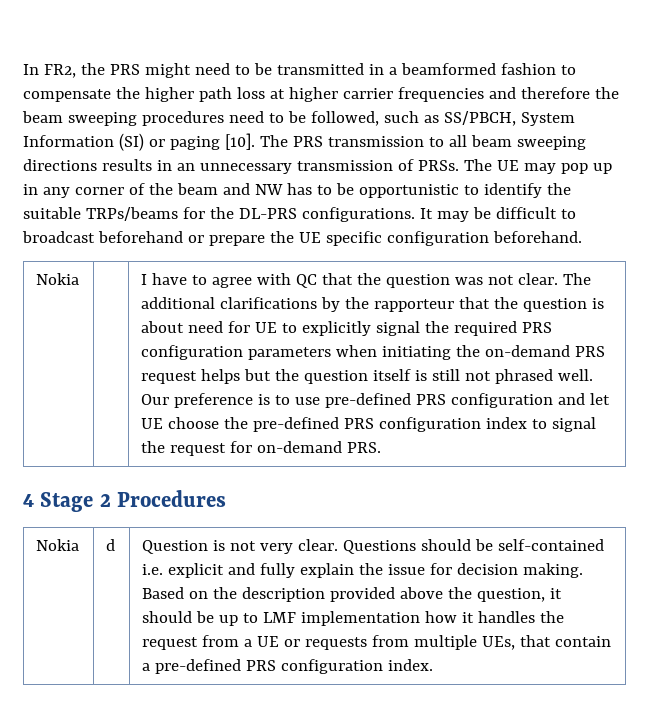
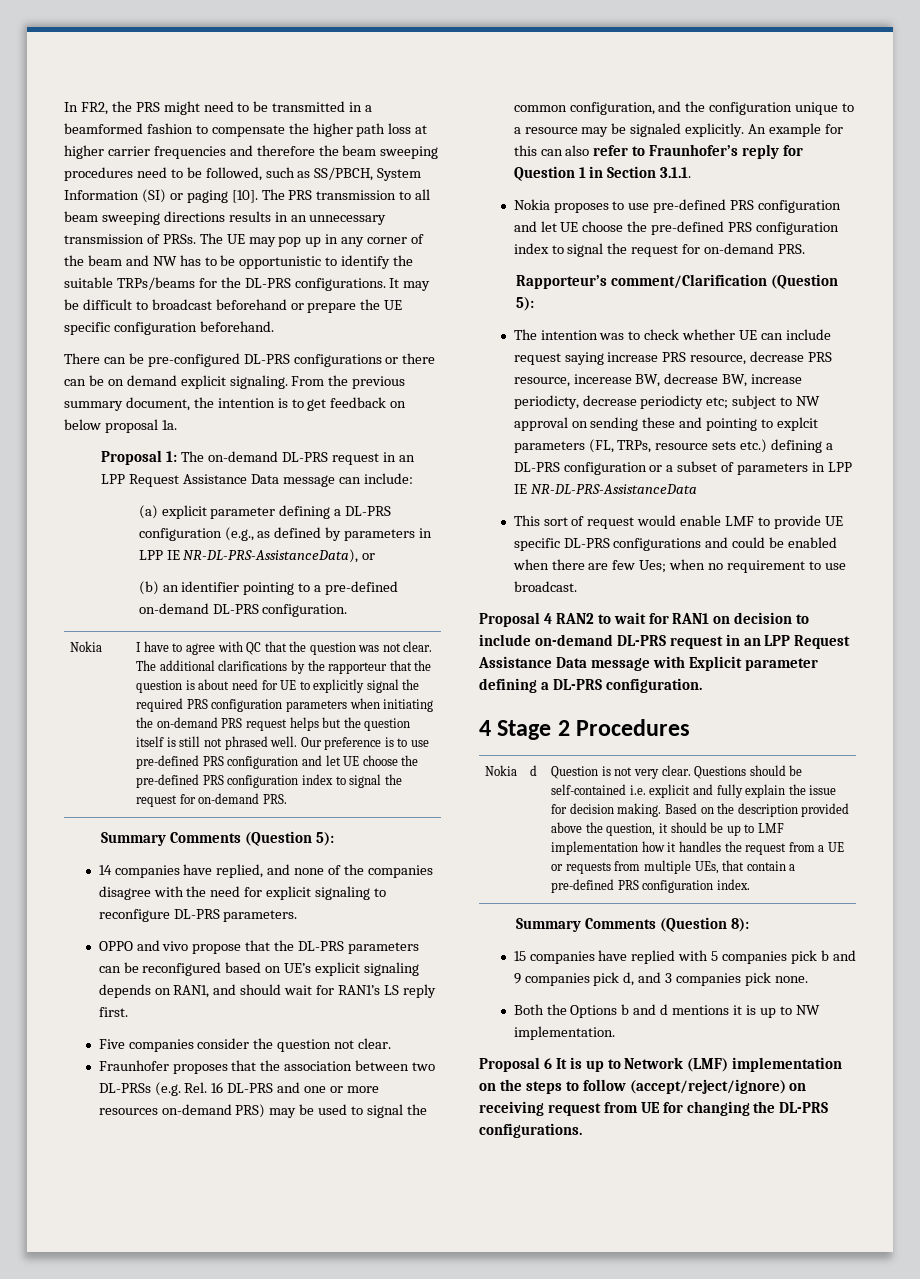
(582, 237) none -> [64,353,436,367] [64,375,406,389] [64,397,407,411] [64,419,177,433] [101,450,415,465] [101,473,413,487] [138,505,392,519] [138,527,433,541] [138,549,376,563] [138,581,399,595] [138,603,348,617] // There can be pre-configured DL-PRS configurations or there can be on demand explicit signaling. From the previous summary document, the intention is to get feedback on below proposal 1a. // Proposal 1: The on-demand DL-PRS request in an LPP Request Assistance Data message can include: // (a) explicit parameter defining a DL-PRS configuration (e.g., as defined by parameters in LPP IE NR-DL-PRS-AssistanceData), or // (b) an identifier pointing to a pre-defined on-demand DL-PRS configuration.
(382, 447) none -> [101,831,335,846] [98,864,433,878] [98,886,387,900] [98,909,298,922] [98,940,420,954] [98,962,420,976] [98,984,436,998] [98,1007,128,1017] [98,1038,392,1052] [98,1060,436,1074] [98,1082,379,1096] [98,1104,427,1118] [513,101,855,115] [513,123,843,137] [513,144,804,159] [513,166,692,181] [513,199,842,213] [513,221,840,235] [513,243,806,257] [516,274,839,289] [516,297,535,311] [513,329,831,340] [513,351,833,365] [513,373,803,387] [513,395,821,409] [513,417,819,431] [513,439,834,453] [513,461,852,475] [513,484,697,494] [513,515,843,529] [513,537,838,551] [512,559,846,573] [513,581,577,592] [479,612,810,627] [479,634,851,649] [478,656,818,671] [479,678,702,693] // Summary Comments (Question 5): // 14 companies have replied, and none of the companies disagree with the need for explicit signaling to reconfigure DL-PRS parameters. // OPPO and vivo propose that the DL-PRS parameters can be reconfigured based on UE’s explicit signaling depends on RAN1, and should wait for RAN1’s LS reply first. // Five companies consider the question not clear. // Fraunhofer proposes that the association between two DL-PRSs (e.g. Rel. 16 DL-PRS and one or more resources on-demand PRS) may be used to signal the common configuration, and the configuration unique to a resource may be signaled explicitly. An example for this can also refer to Fraunhofer’s reply for Question 1 in Section 3.1.1. // Nokia proposes to use pre-defined PRS configuration and let UE choose the pre-defined PRS configuration index to signal the request for on-demand PRS. // Rapporteur’s comment/Clarification (Question 5): // The intention was to check whether UE can include request saying increase PRS resource, decrease PRS resource, incerease BW, decrease BW, increase periodicty, decrease periodicty etc; subject to NW approval on sending these and pointing to explcit parameters (FL, TRPs, resource sets etc.) defining a DL-PRS configuration or a subset of parameters in LPP IE NR-DL-PRS-AssistanceData // This sort of request would enable LMF to provide UE specific DL-PRS configurations and could be enabled when there are few Ues; when no requirement to use broadcast. // Proposal 4 RAN2 to wait for RAN1 on decision to include on-demand DL-PRS request in an LPP Request Assistance Data message with Explicit parameter defining a DL-PRS configuration.
(434, 665) none -> [516,917,750,932] [513,950,856,964] [513,972,808,986] [513,1004,820,1018] [513,1026,615,1040] [479,1057,843,1072] [479,1079,807,1094] [479,1101,829,1116] [479,1123,582,1138] // Summary Comments (Question 8): // 15 companies have replied with 5 companies pick b and 9 companies pick d, and 3 companies pick none. // Both the Options b and d mentions it is up to NW implementation. // Proposal 6 It is up to Network (LMF) implementation on the steps to follow (accept/reject/ignore) on receiving request from UE for changing the DL-PRS configurations.

